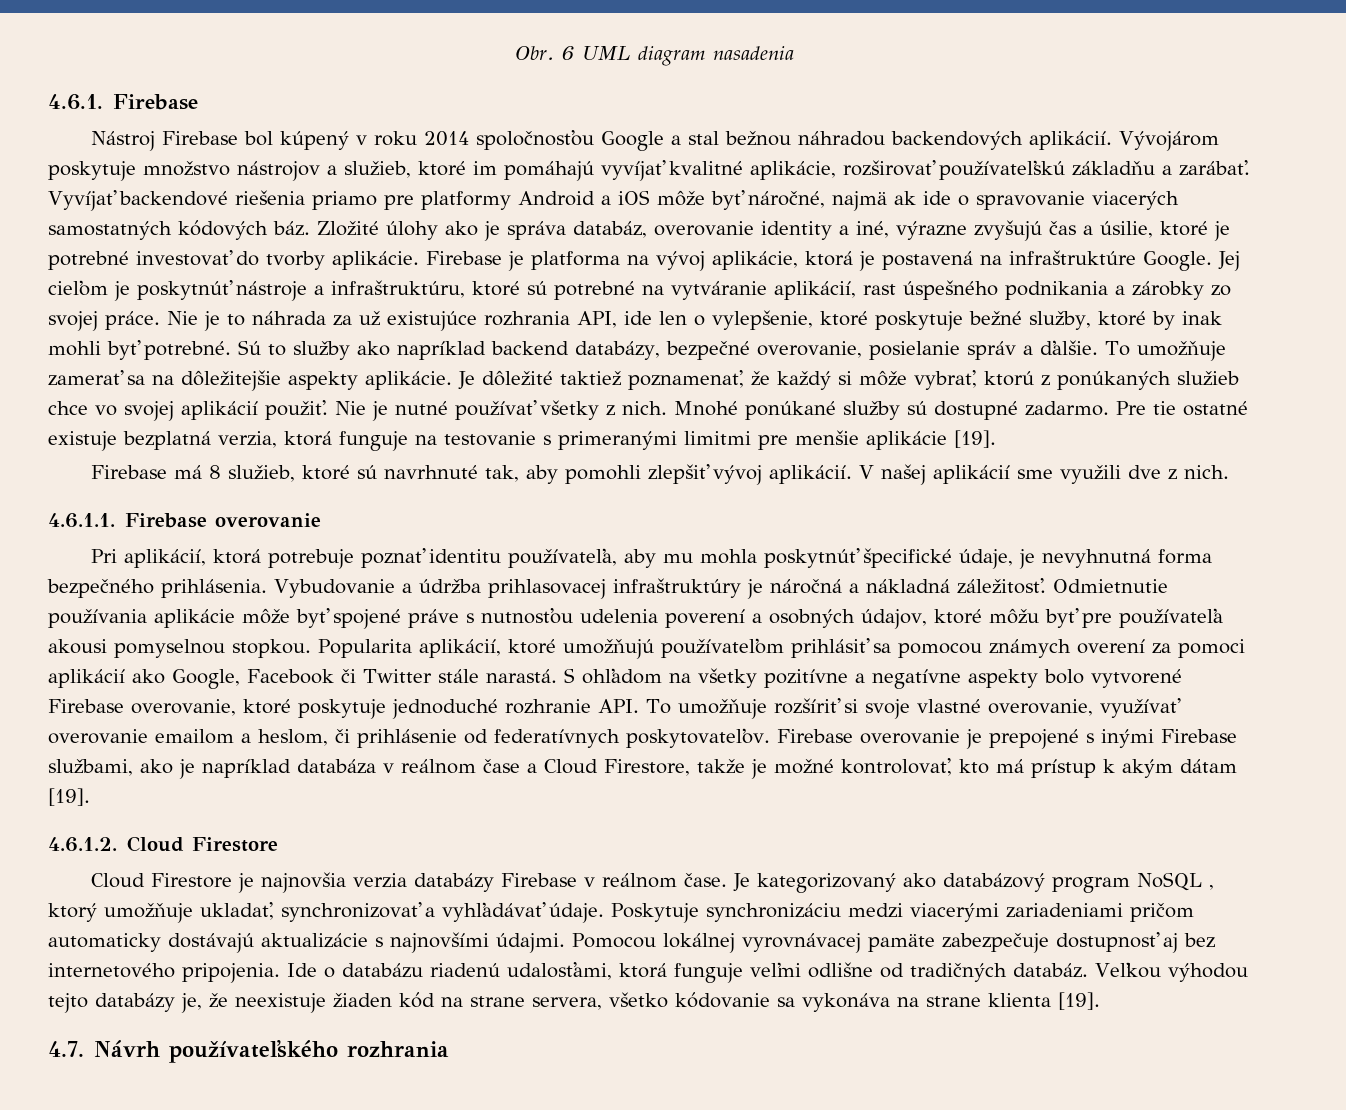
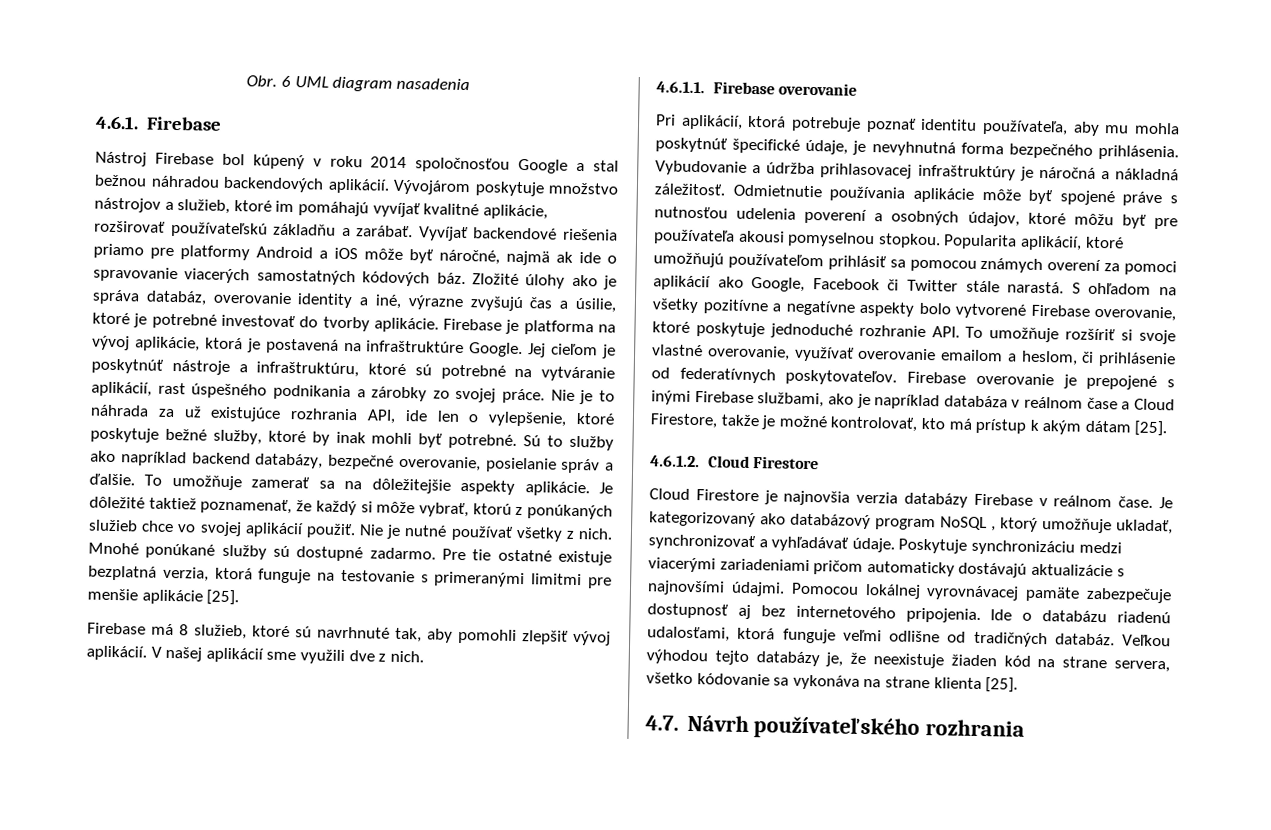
[954,430,996,448] [19]. -> [206,589,240,606] [25].
[48,788,90,806] [19]. -> [1134,420,1168,437] [25].
[1058,992,1100,1010] [19]. -> [985,677,1019,693] [25].

